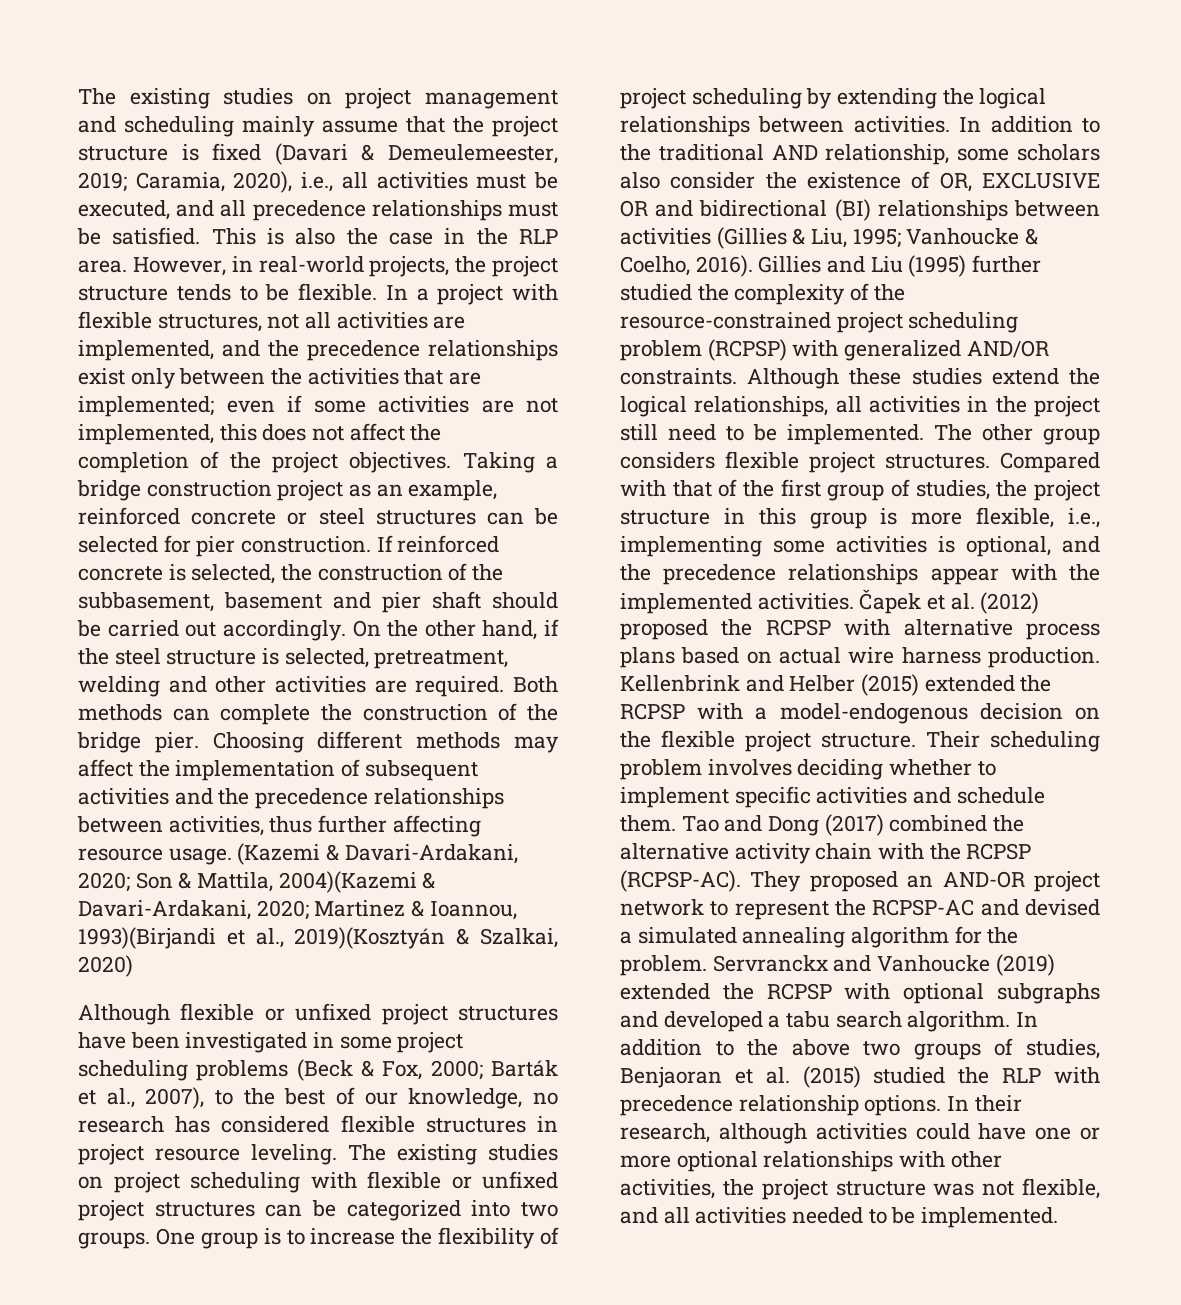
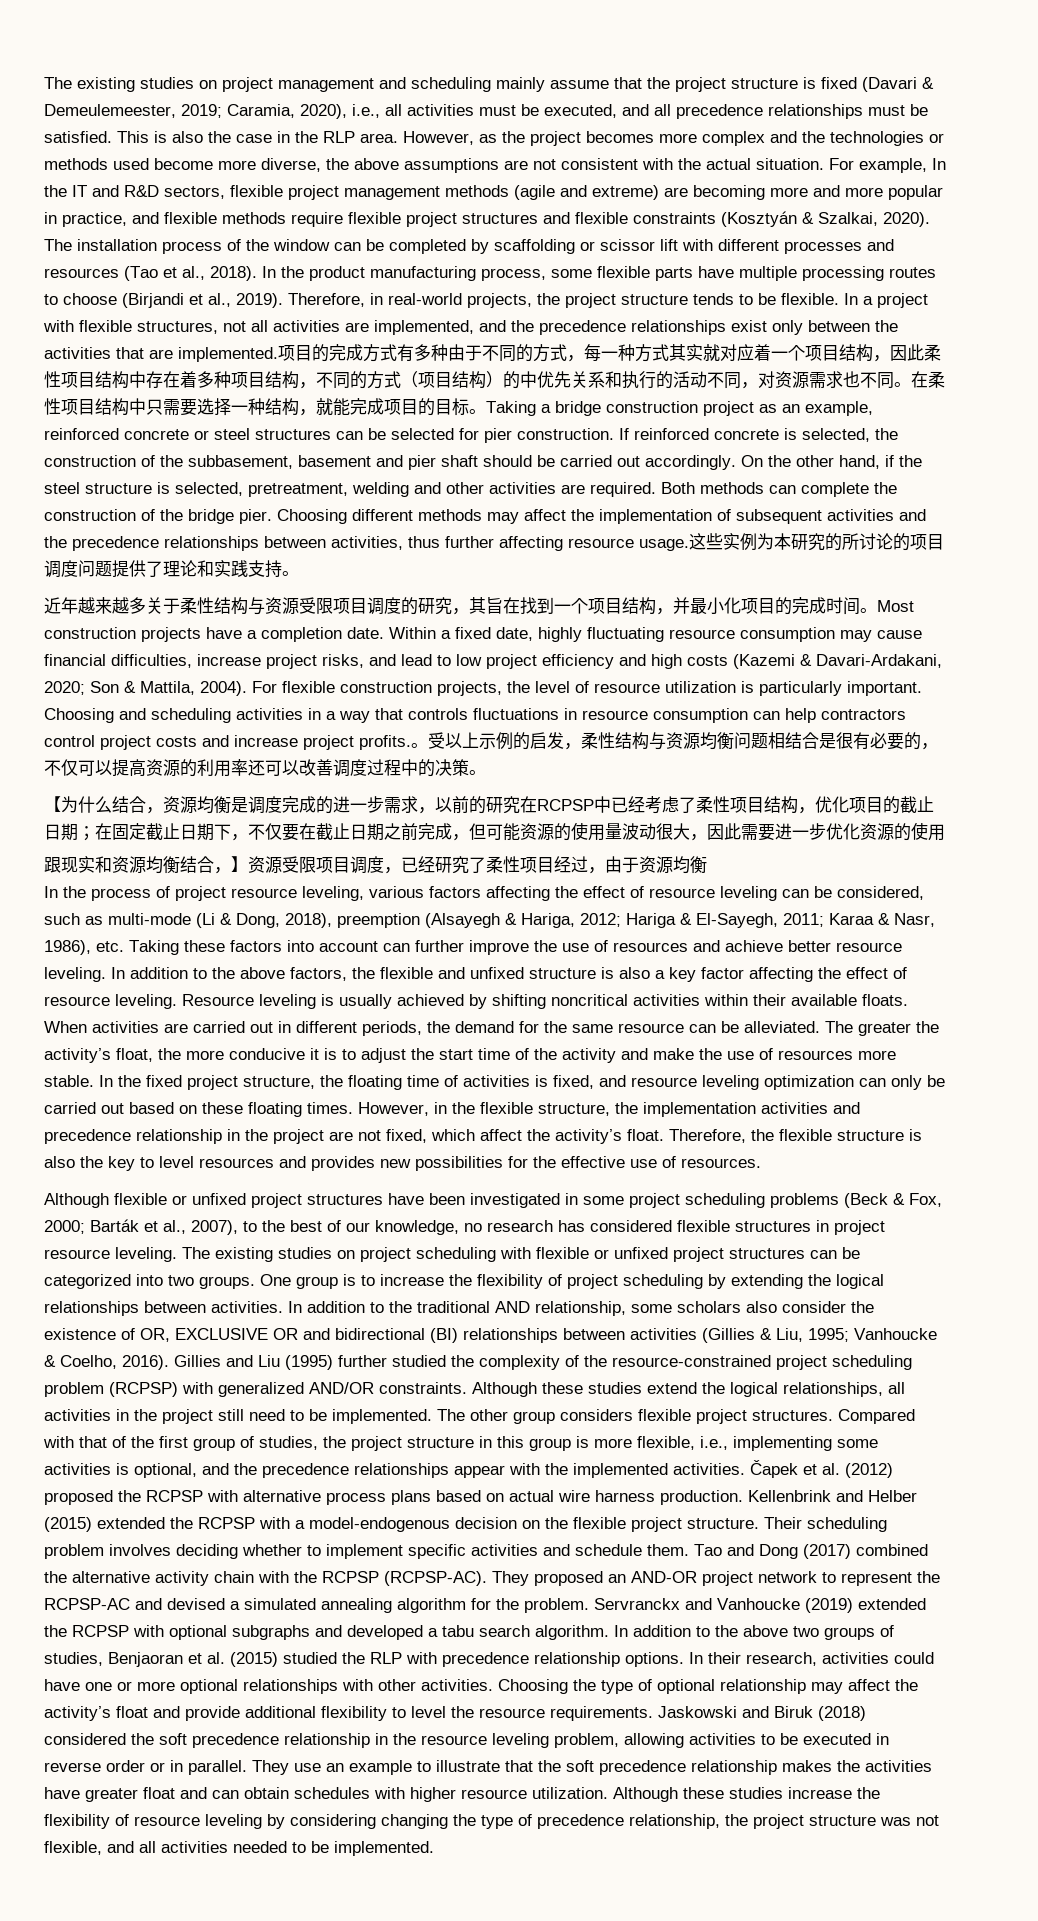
(226, 266) none -> [479,131,944,146] [44,158,946,173] [44,185,943,200] [44,211,930,227] [44,239,894,254] [44,266,936,281] [44,293,365,308] as the project becomes more complex and the technologies or methods used become more diverse, the above assumptions are not consistent with the actual situation. For example, In the IT and R&D sectors, flexible project management methods (agile and extreme) are becoming more and more popular in practice, and flexible methods require flexible project structures and flexible constraints (Kosztyán & Szalkai, 2020). The installation process of the window can be completed by scaffolding or scissor lift with different processes and resources (Tao et al., 2018). In the product manufacturing process, some flexible parts have multiple processing routes to choose (Birjandi et al., 2019). Therefore,
[78,395,558,417] [78,423,442,445] [78,451,452,473] implemented; even if some activities are not implemented, this does not affect the completion of the project objectives. -> [178,344,941,362] [44,371,945,389] [44,398,486,416] implemented.项目的完成方式有多种由于不同的方式，每一种方式其实就对应着一个项目结构，因此柔性项目结构中存在着多种项目结构，不同的方式（项目结构）的中优先关系和执行的活动不同，对资源需求也不同。在柔性项目结构中只需要选择一种结构，就能完成项目的目标。
(232, 856) none -> [689,533,944,551] [44,560,299,578] [44,597,914,615] [44,627,922,642] [44,654,728,669] 这些实例为本研究的所讨论的项目调度问题提供了理论和实践支持。 // 近年越来越多关于柔性结构与资源受限项目调度的研究，其旨在找到一个项目结构，并最小化项目的完成时间。Most construction projects have a completion date. Within a fixed date, highly fluctuating resource consumption may cause financial difficulties, increase project risks, and lead to low project efficiency and high costs
[278,871,436,893] [78,900,517,920] [78,927,558,949] [78,955,133,977] 2004)(Kazemi & Davari-Ardakani, 2020; Martinez & Ioannou, 1993)(Birjandi et al., 2019)(Kosztyán & Szalkai, 2020) -> [200,681,922,696] [44,708,906,723] [44,732,938,750] [44,759,486,777] [44,796,934,814] [44,822,945,841] [44,856,707,874] [44,886,924,901] [44,913,935,928] [44,940,902,955] [44,967,907,982] [44,994,908,1009] [44,1021,939,1036] [44,1048,896,1063] [44,1075,945,1090] [44,1102,860,1117] [44,1129,922,1144] [44,1156,761,1171] 2004). For flexible construction projects, the level of resource utilization is particularly important. Choosing and scheduling activities in a way that controls fluctuations in resource consumption can help contractors control project costs and increase project profits.。受以上示例的启发，柔性结构与资源均衡问题相结合是很有必要的，不仅可以提高资源的利用率还可以改善调度过程中的决策。 // 【为什么结合，资源均衡是调度完成的进一步需求，以前的研究在RCPSP中已经考虑了柔性项目结构，优化项目的截止日期；在固定截止日期下，不仅要在截止日期之前完成，但可能资源的使用量波动很大，因此需要进一步优化资源的使用 // 跟现实和资源均衡结合，】资源受限项目调度，已经研究了柔性项目经过，由于资源均衡 // In the process of project resource leveling, various factors affecting the effect of resource leveling can be considered, such as multi-mode (Li & Dong, 2018), preemption (Alsayegh & Hariga, 2012; Hariga & El-Sayegh, 2011; Karaa & Nasr, 1986), etc. Taking these factors into account can further improve the use of resources and achieve better resource leveling. In addition to the above factors, the flexible and unfixed structure is also a key factor affecting the effect of resource leveling. Resource leveling is usually achieved by shifting noncritical activities within their available floats. When activities are carried out in different periods, the demand for the same resource can be alleviated. The greater the activity’s float, the more conducive it is to adjust the start time of the activity and make the use of resources more stable. In the fixed project structure, the floating time of activities is fixed, and resource leveling optimization can only be carried out based on these floating times. However, in the flexible structure, the implementation activities and precedence relationship in the project are not fixed, which affect the activity’s float. Therefore, the flexible structure is also the key to level resources and provides new possibilities for the effective use of resources.
[718,1123,807,1144] although -> (817, 1659) none
[620,1179,715,1199] activities, -> [421,1679,918,1694] [44,1706,866,1721] [44,1733,889,1748] [44,1760,932,1775] [44,1787,880,1802] [44,1814,720,1829] activities. Choosing the type of optional relationship may affect the activity’s float and provide additional flexibility to level the resource requirements. Jaskowski and Biruk (2018) considered the soft precedence relationship in the resource leveling problem, allowing activities to be executed in reverse order or in parallel. They use an example to illustrate that the soft precedence relationship makes the activities have greater float and can obtain schedules with higher resource utilization. Although these studies increase the flexibility of resource leveling by considering changing the type of precedence relationship,

